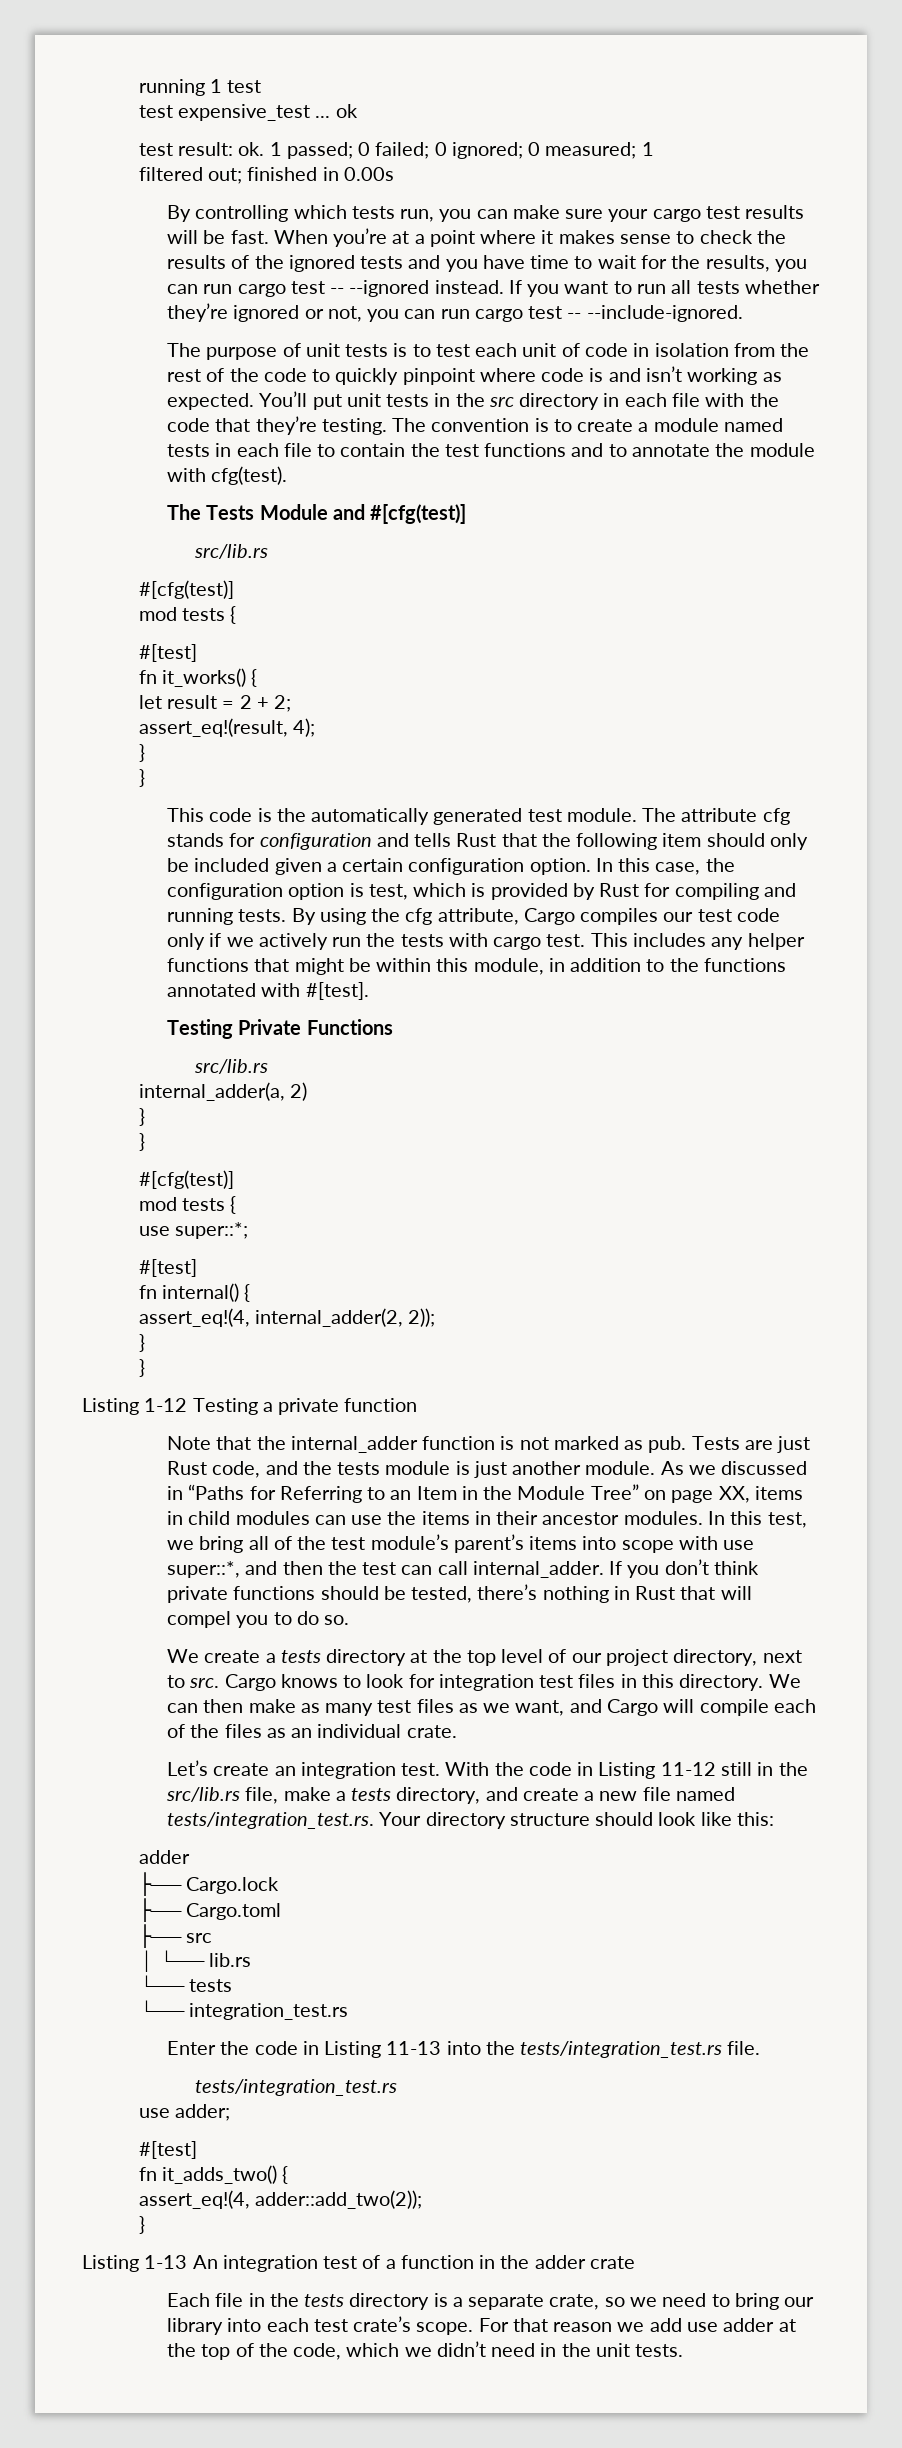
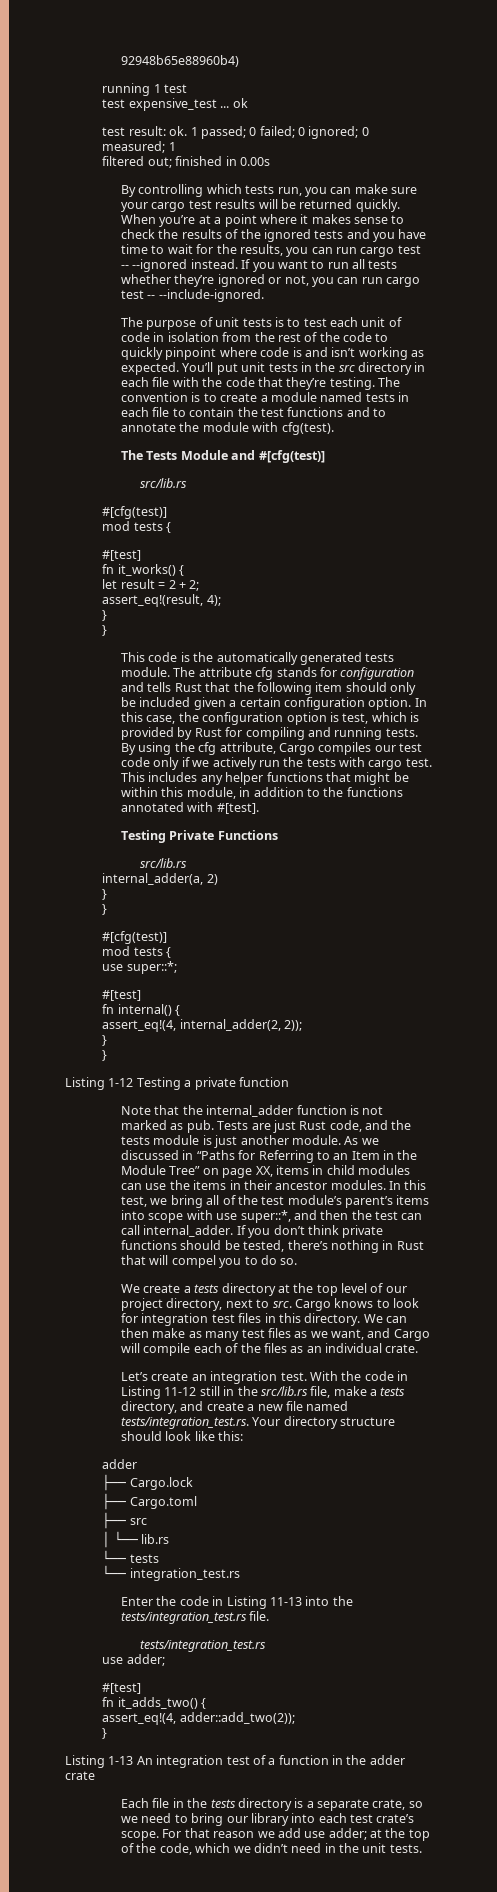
(138, 87) none -> [121,55,240,67] 92948b65e88960b4) //
[230,230,269,244] fast. -> [299,199,400,212] returned quickly.
[527,809,562,822] test -> [365,653,395,662] tests
[723,2318,775,2332] adder -> [328,1828,367,1840] adder;

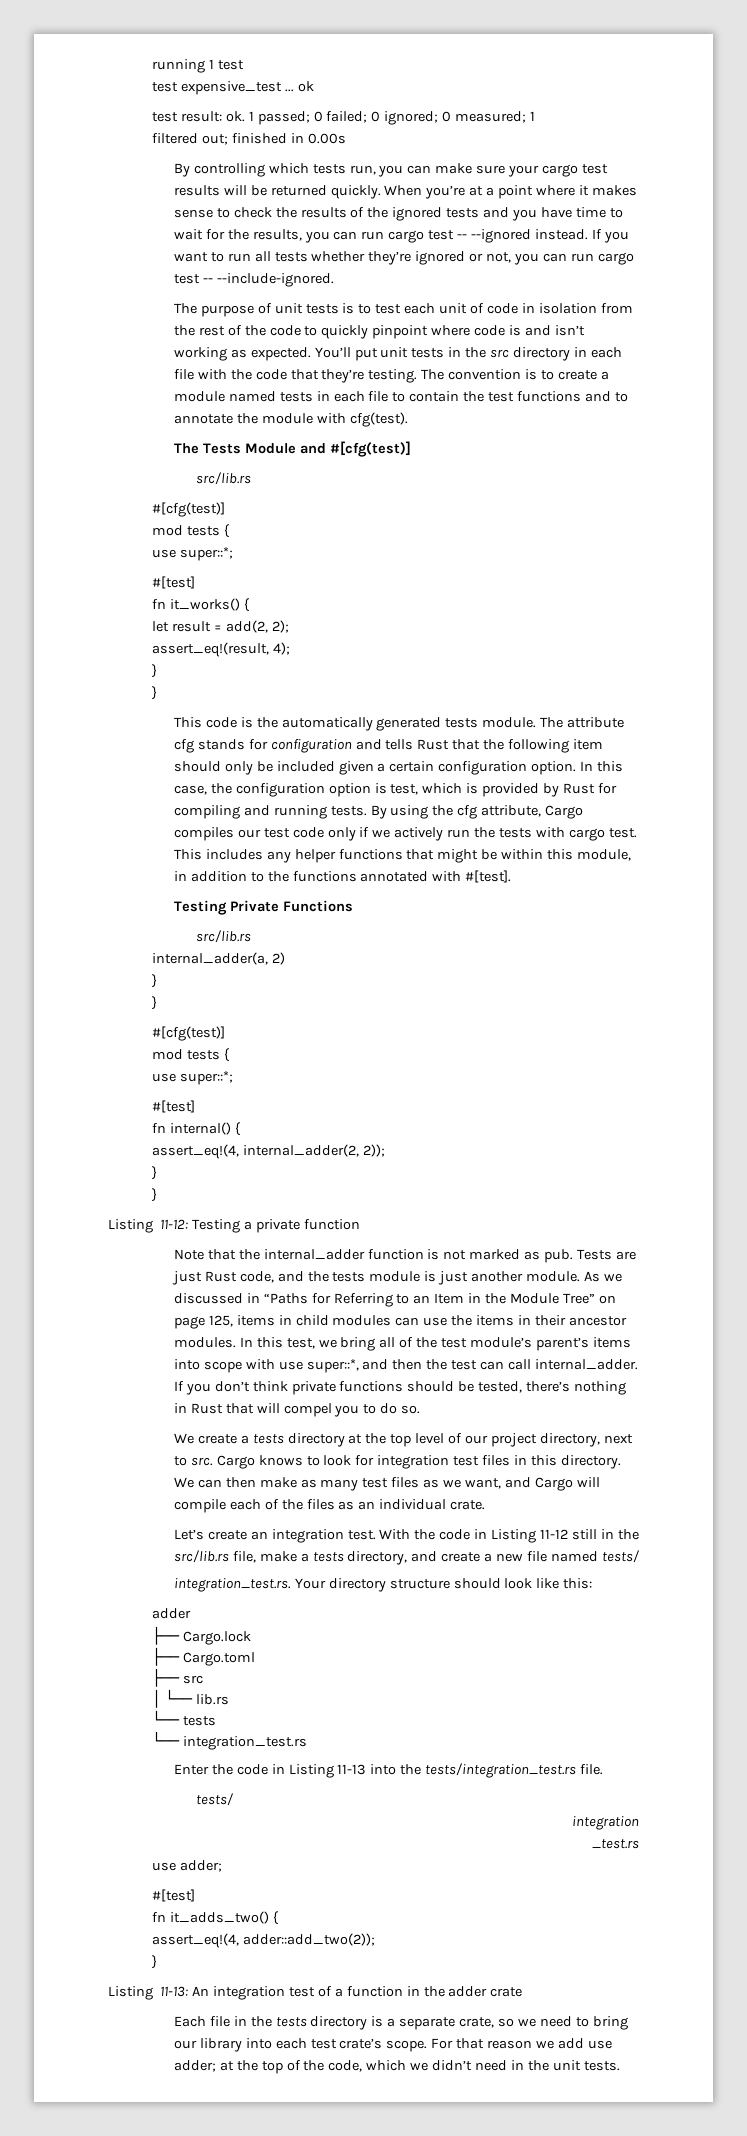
[121,55,240,67] 92948b65e88960b4) // -> (151, 66) none
(172, 527) none -> [151,547,233,561] // use super::*;
[168,580,200,591] 2 + 2; -> [225,620,289,633] add(2, 2);
[108,1078,134,1087] 1-12 -> [160,1219,189,1229] 11-12:
[255,1166,273,1177] XX, -> [208,1315,233,1327] 125,
[121,1417,250,1429] tests/integration_test.rs. -> [601,1550,640,1563] [173,1578,291,1592] tests/ // integration_test.rs.
[139,1640,266,1652] tests/integration_test.rs -> [195,1793,234,1806] [572,1816,639,1830] [592,1839,639,1849] tests/ // integration // _test.rs
[108,1756,134,1765] 1-13 -> [160,1986,189,1997] 11-13:

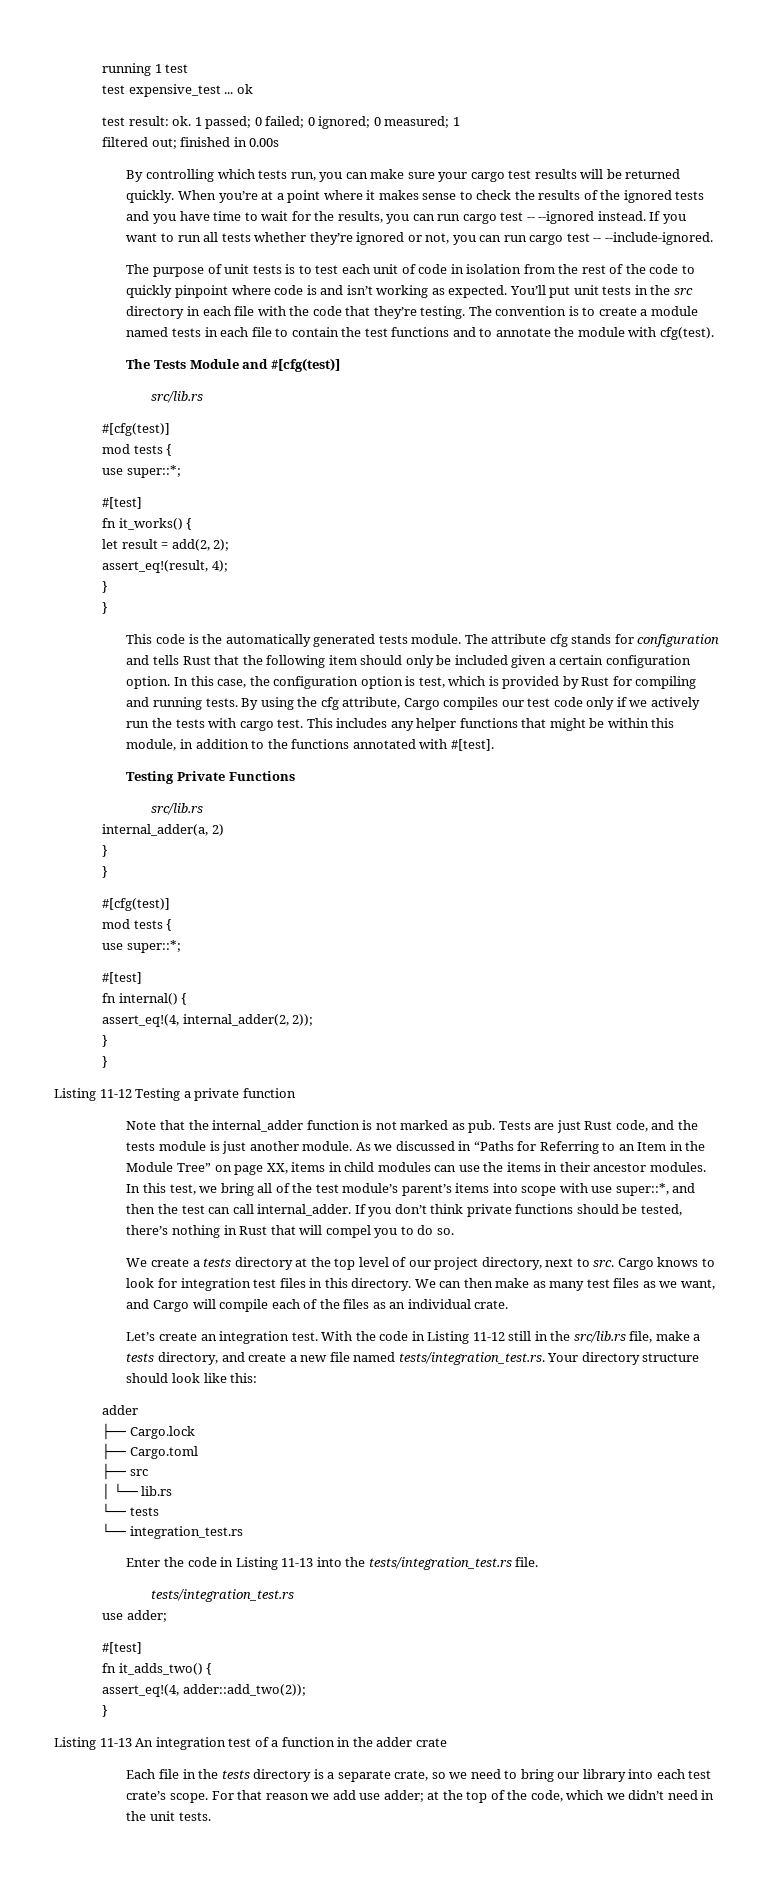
[160,1219,189,1229] 11-12: -> [99,1089,132,1098] 11-12
[208,1315,233,1327] 125, -> [266,1163,288,1174] XX,
[601,1550,640,1563] [173,1578,291,1592] tests/ // integration_test.rs. -> [398,1352,545,1365] tests/integration_test.rs.
[195,1793,234,1806] [572,1816,639,1830] [592,1839,639,1849] tests/ // integration // _test.rs -> [150,1589,294,1602] tests/integration_test.rs
[160,1986,189,1997] 11-13: -> [99,1738,132,1747] 11-13

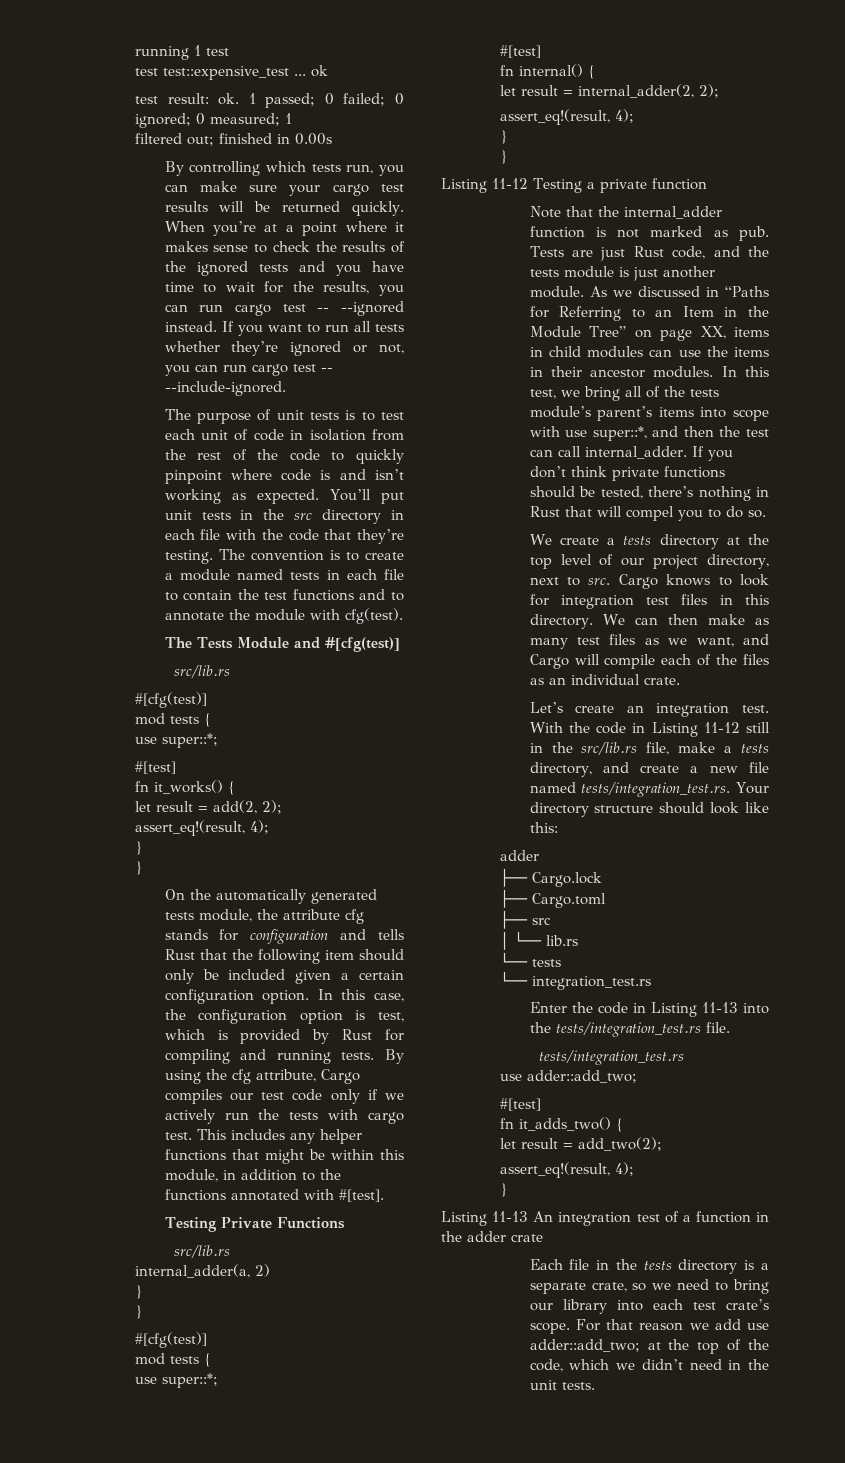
[128,84,221,97] expensive_test -> [163,66,290,80] test::expensive_test
[126,634,199,644] This code is -> [164,889,185,900] On
[411,634,488,644] module. The -> [198,909,278,922] module, the
[102,1014,314,1027] assert_eq!(4, internal_adder(2, 2)); -> [500,84,720,98] [500,109,635,125] let result = internal_adder(2, 2); // assert_eq!(result, 4);
[315,1184,339,1193] test -> [689,389,719,397] tests
[126,1610,167,1622] adder; -> [527,1070,638,1083] adder::add_two;
[102,1684,306,1697] assert_eq!(4, adder::add_two(2)); -> [500,1137,663,1151] [500,1162,635,1178] let result = add_two(2); // assert_eq!(result, 4);
[383,1790,424,1802] adder; -> [529,1339,640,1352] adder::add_two;

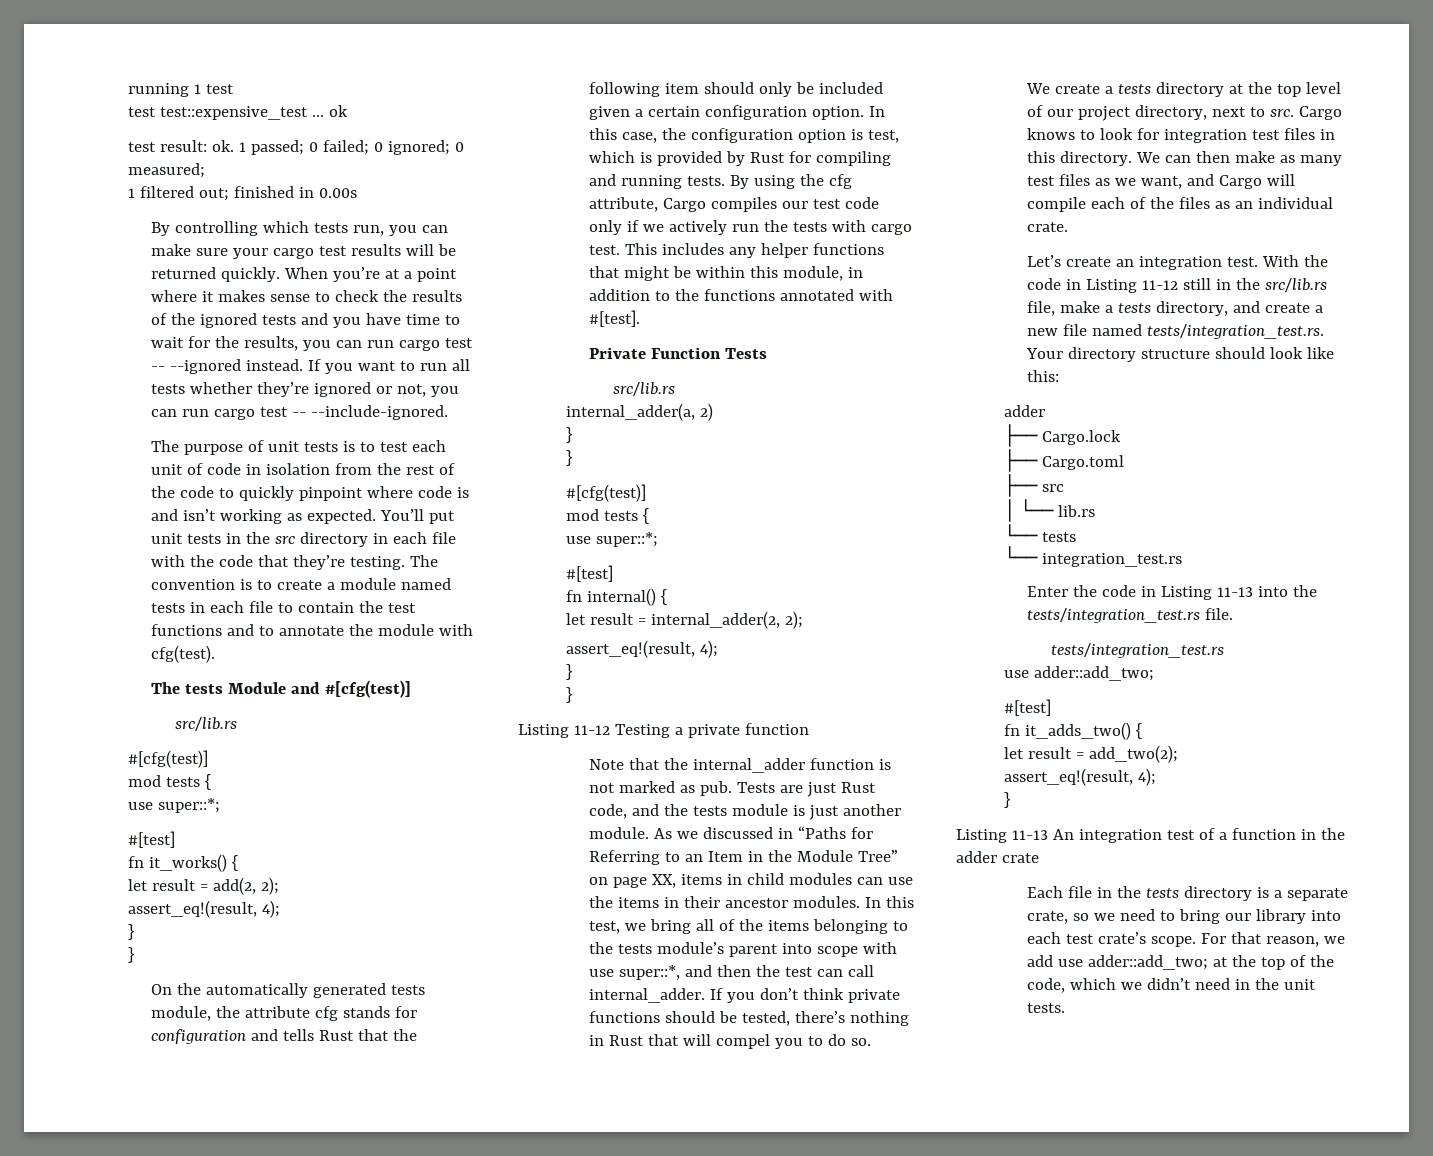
[285,113,293,124] 1 // -> [127,188,135,198] // 1
[196,637,233,649] Tests -> [185,684,224,694] tests
[164,1217,345,1232] Testing Private Functions -> [589,347,768,359] Private Function Tests
[689,389,719,397] [529,406,694,421] tests module’s parent’s items -> [768,919,909,934] [589,942,779,957] items belonging to the tests module’s parent
[639,1322,684,1331] reason -> [1266,936,1320,947] reason,

